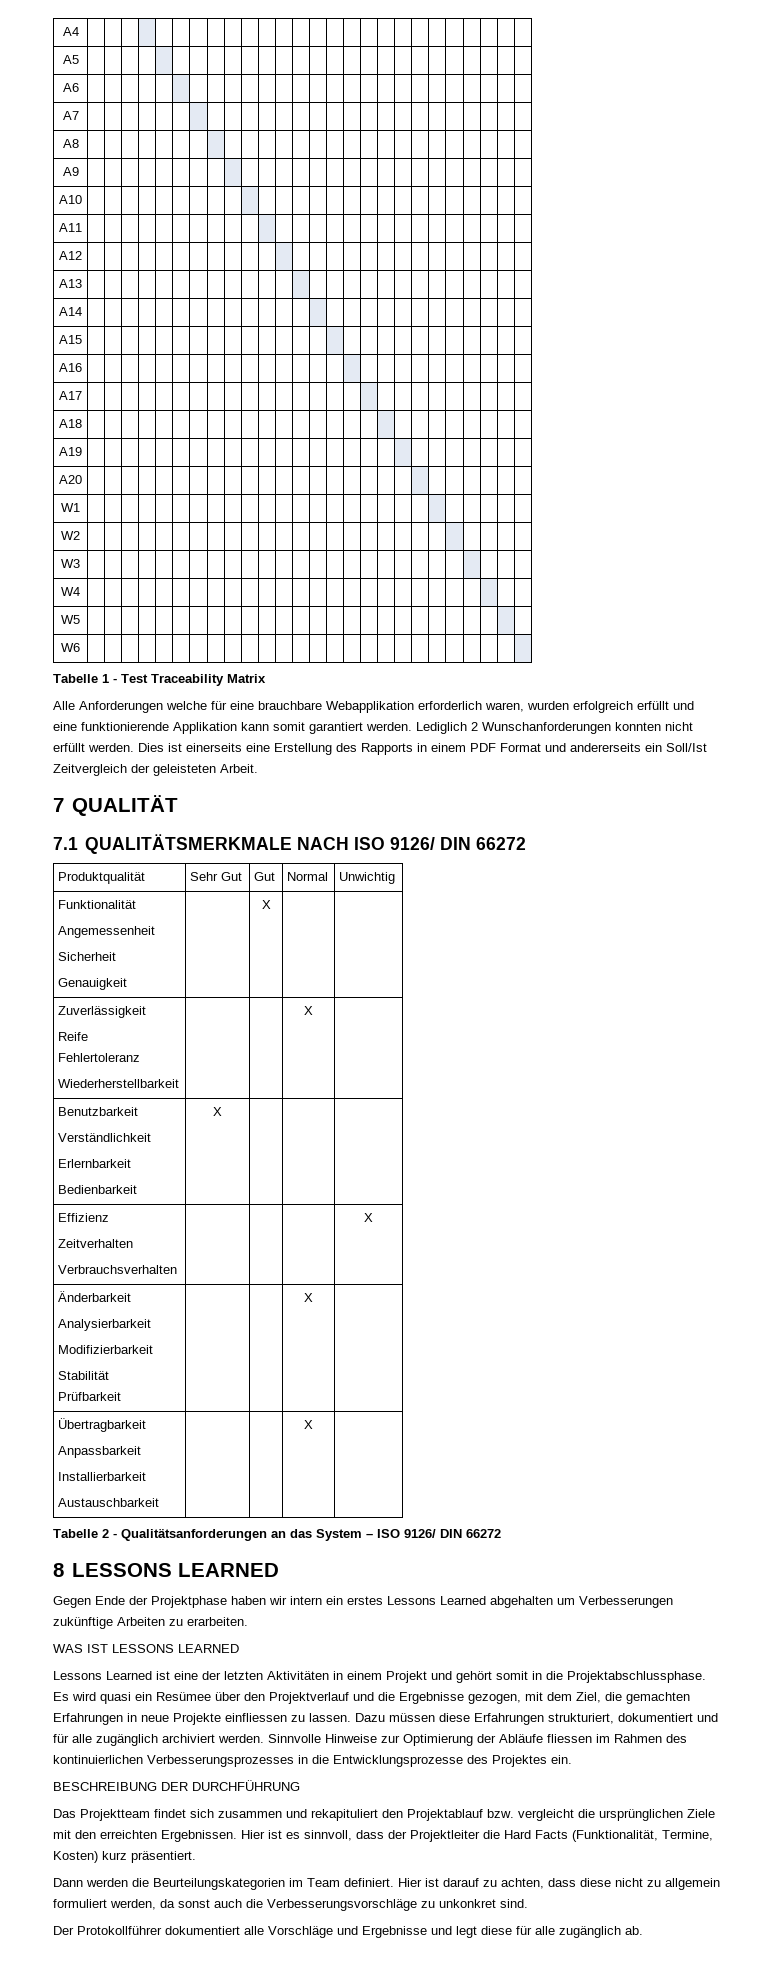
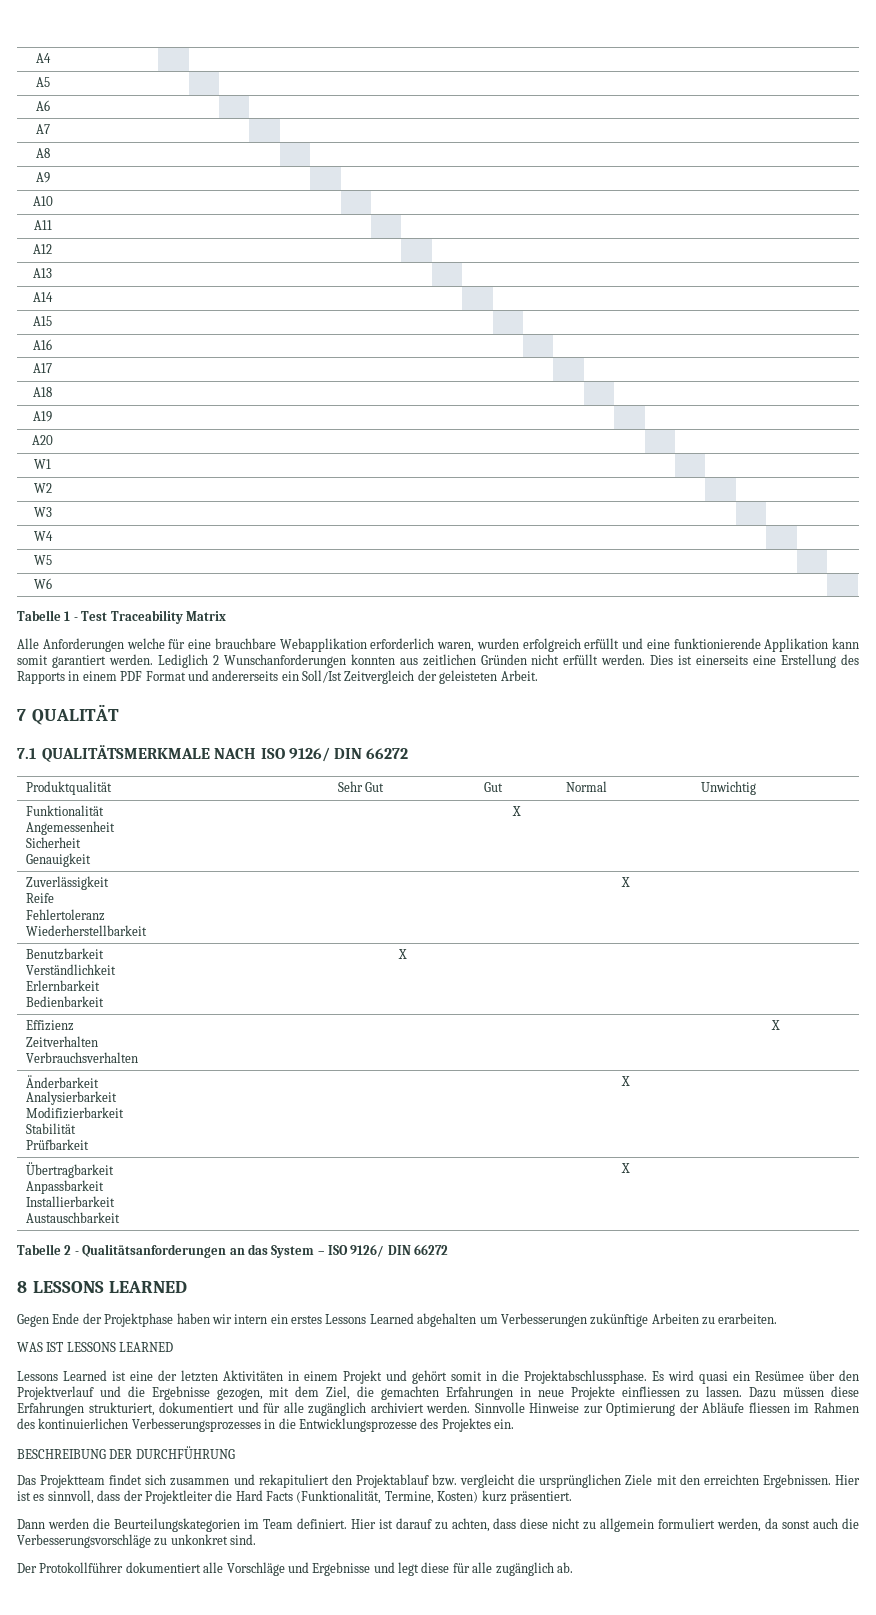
(661, 726) none -> [399,654,527,666] aus zeitlichen Gründen

